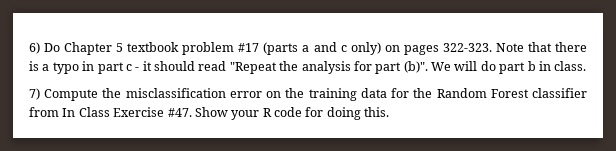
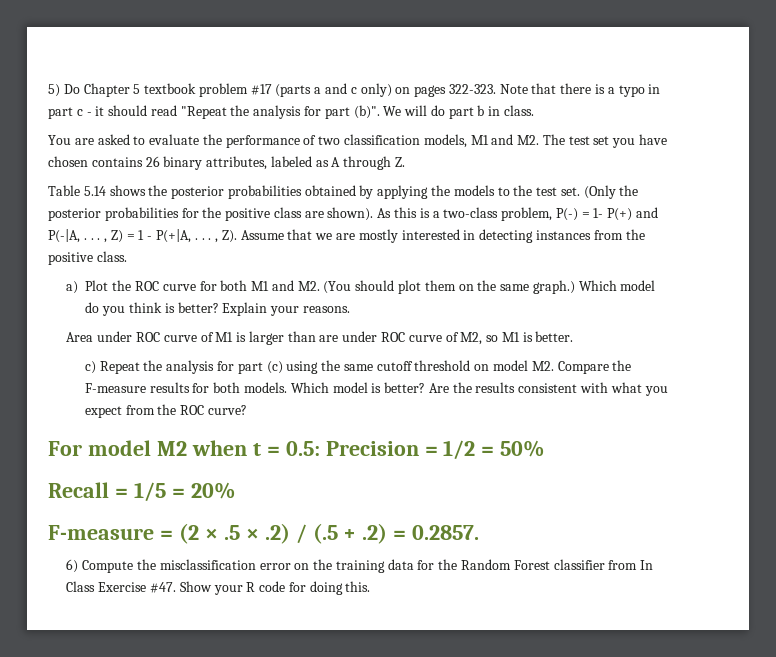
[29,42,40,54] 6) -> [48,84,60,97] 5)
[29,88,40,100] 7) -> [48,134,668,148] [48,156,406,170] [48,185,639,199] [48,207,659,221] [48,229,645,243] [48,251,127,265] [66,280,656,294] [85,302,350,316] [66,331,574,345] [84,360,632,374] [84,382,668,396] [84,404,247,418] [48,440,545,460] [48,482,235,502] [48,523,480,544] [66,559,79,573] You are asked to evaluate the performance of two classification models, M1 and M2. The test set you have chosen contains 26 binary attributes, labeled as A through Z. // Table 5.14 shows the posterior probabilities obtained by applying the models to the test set. (Only the posterior probabilities for the positive class are shown). As this is a two-class problem, P(-) = 1- P(+) and P(-|A, . . . , Z) = 1 - P(+|A, . . . , Z). Assume that we are mostly interested in detecting instances from the positive class. // a) Plot the ROC curve for both M1 and M2. (You should plot them on the same graph.) Which model do you think is better? Explain your reasons. // Area under ROC curve of M1 is larger than are under ROC curve of M2, so M1 is better. // c) Repeat the analysis for part (c) using the same cutoff threshold on model M2. Compare the F-measure results for both models. Which model is better? Are the results consistent with what you expect from the ROC curve? // For model M2 when t = 0.5: Precision = 1/2 = 50% // Recall = 1/5 = 20% // F-measure = (2 × .5 × .2) / (.5 + .2) = 0.2857. // 6)

